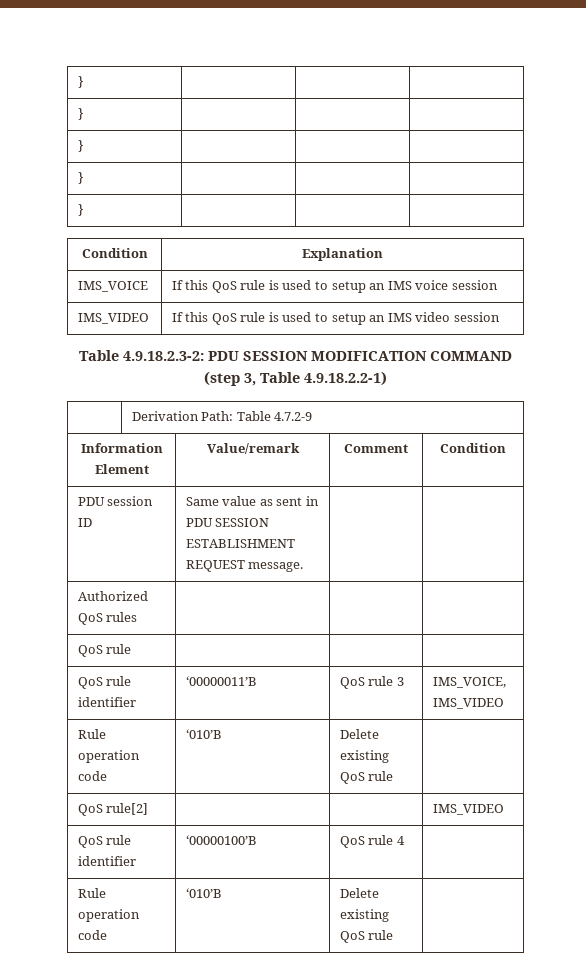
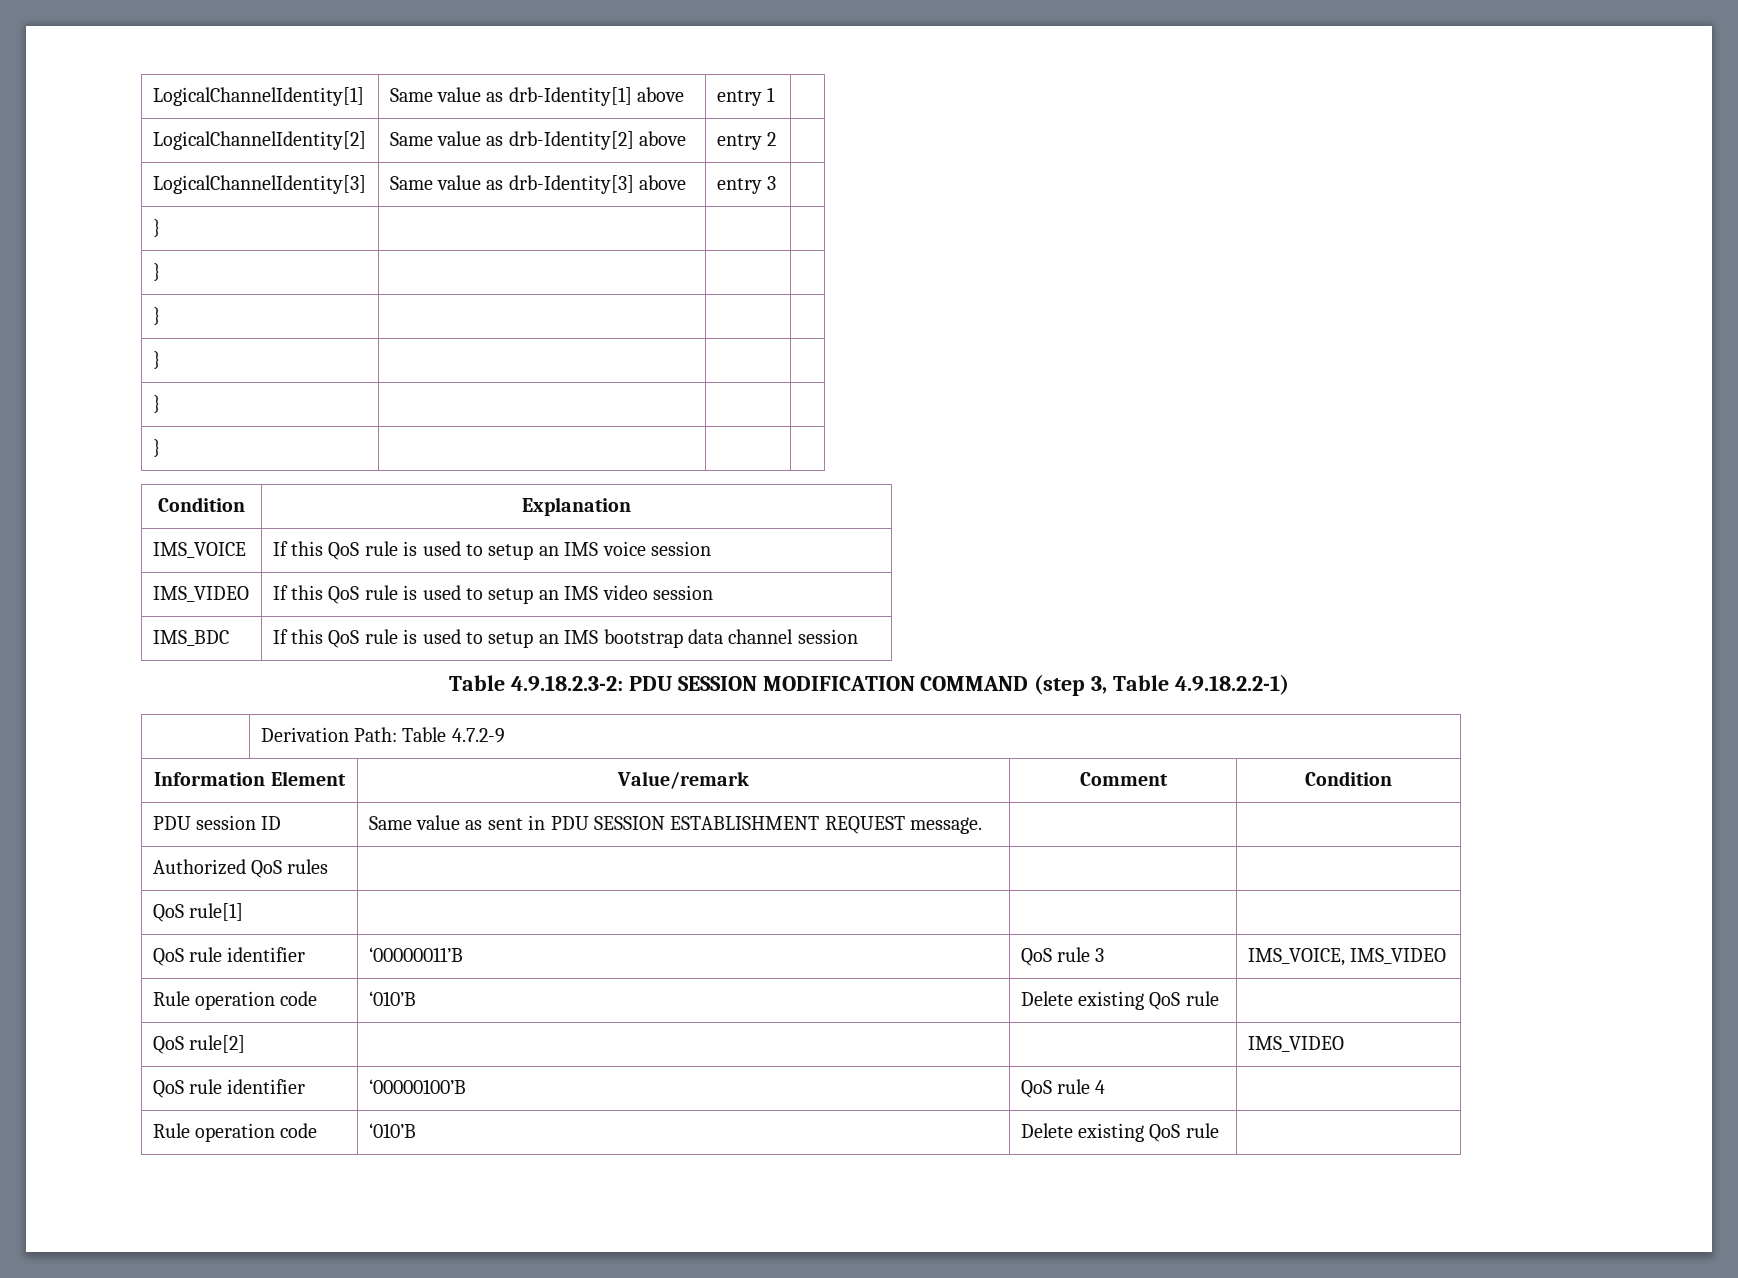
(77, 82) none -> [152,87,364,106] [389,87,685,106] [716,87,775,106] [152,131,366,150] [389,131,687,150] [716,132,776,150] [152,175,366,194] [389,175,687,194] [716,176,776,194] [152,219,161,237] LogicalChannelIdentity[1] | Same value as drb-Identity[1] above | entry 1 | // LogicalChannelIdentity[2] | Same value as drb-Identity[2] above | entry 2 | // LogicalChannelIdentity[3] | Same value as drb-Identity[3] above | entry 3 | // } | | | //
(500, 317) none -> [152,630,229,646] [272,629,858,648] // IMS_BDC | If this QoS rule is used to setup an IMS bootstrap data channel session
[106,644,132,654] rule -> [188,903,243,921] rule[1]

